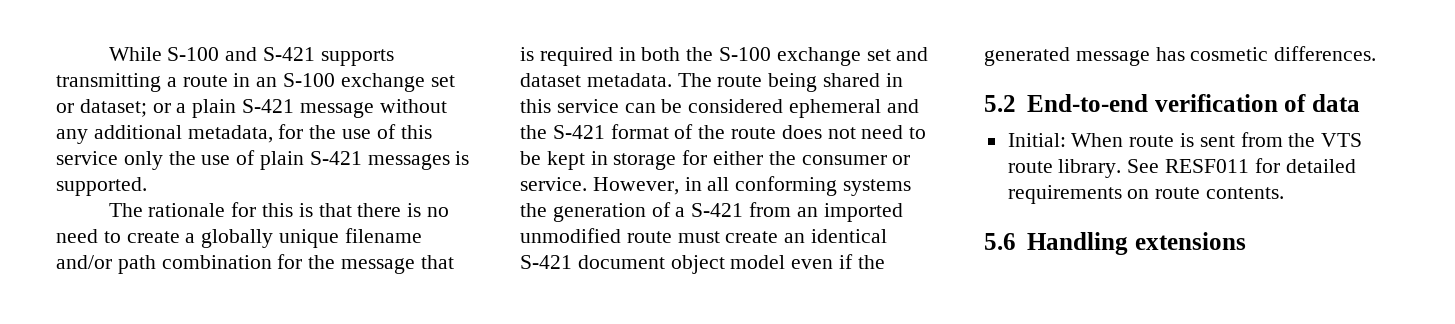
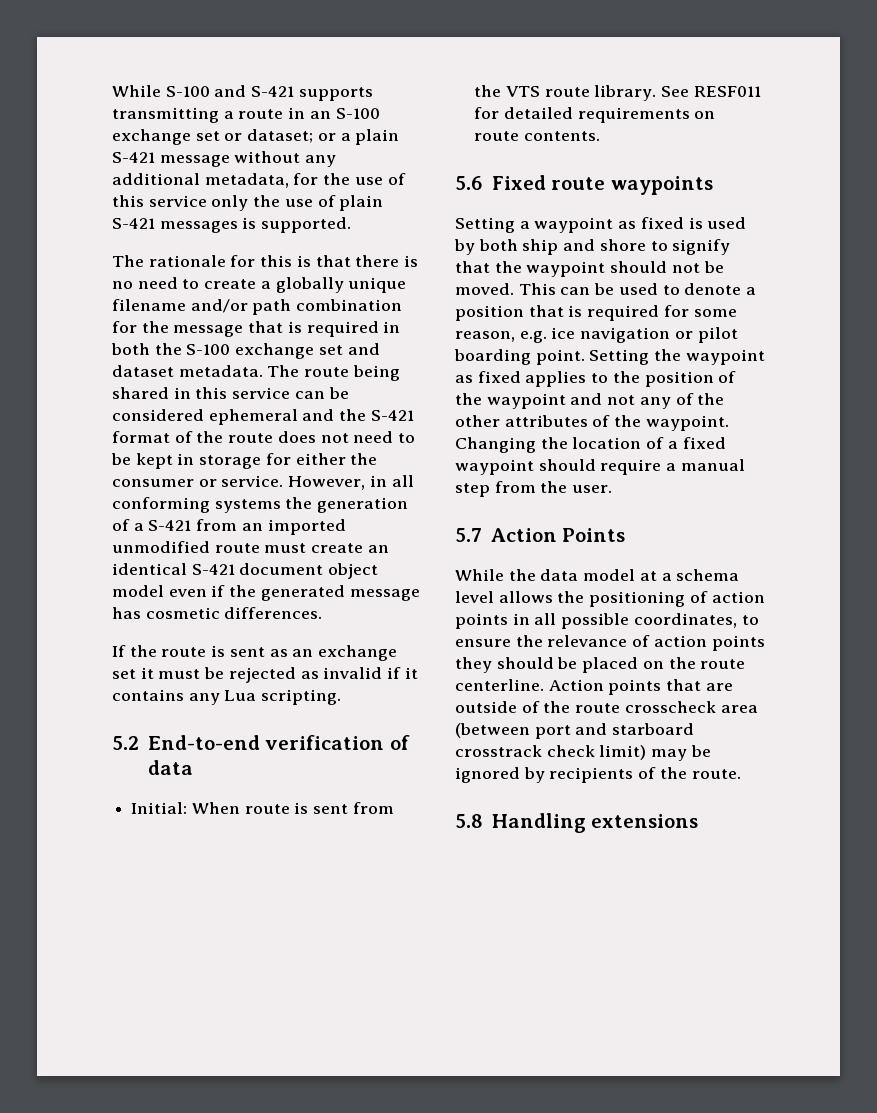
(1377, 53) none -> [112,645,398,661] [112,667,418,683] [112,689,342,705] // If the route is sent as an exchange set it must be rejected as invalid if it contains any Lua scripting.
(1016, 241) none -> [491,175,713,195] [455,217,747,233] [454,239,731,255] [455,261,724,277] [455,283,757,295] [455,305,737,321] [455,327,738,343] [454,349,765,365] [455,371,737,387] [455,393,725,409] [455,415,729,431] [455,437,726,453] [455,459,745,475] [455,481,613,497] [455,528,626,542] [455,569,740,581] [455,591,765,607] [455,613,759,629] [455,635,765,651] [455,657,746,673] [455,679,733,695] [455,701,758,713] [455,723,695,739] [455,745,711,761] [455,767,741,783] [455,814,483,828] Fixed route waypoints // Setting a waypoint as fixed is used by both ship and shore to signify that the waypoint should not be moved. This can be used to denote a position that is required for some reason, e.g. ice navigation or pilot boarding point. Setting the waypoint as fixed applies to the position of the waypoint and not any of the other attributes of the waypoint. Changing the location of a fixed waypoint should require a manual step from the user. // 5.7 Action Points // While the data model at a schema level allows the positioning of action points in all possible coordinates, to ensure the relevance of action points they should be placed on the route centerline. Action points that are outside of the route crosscheck area (between port and starboard crosstrack check limit) may be ignored by recipients of the route. // 5.8

